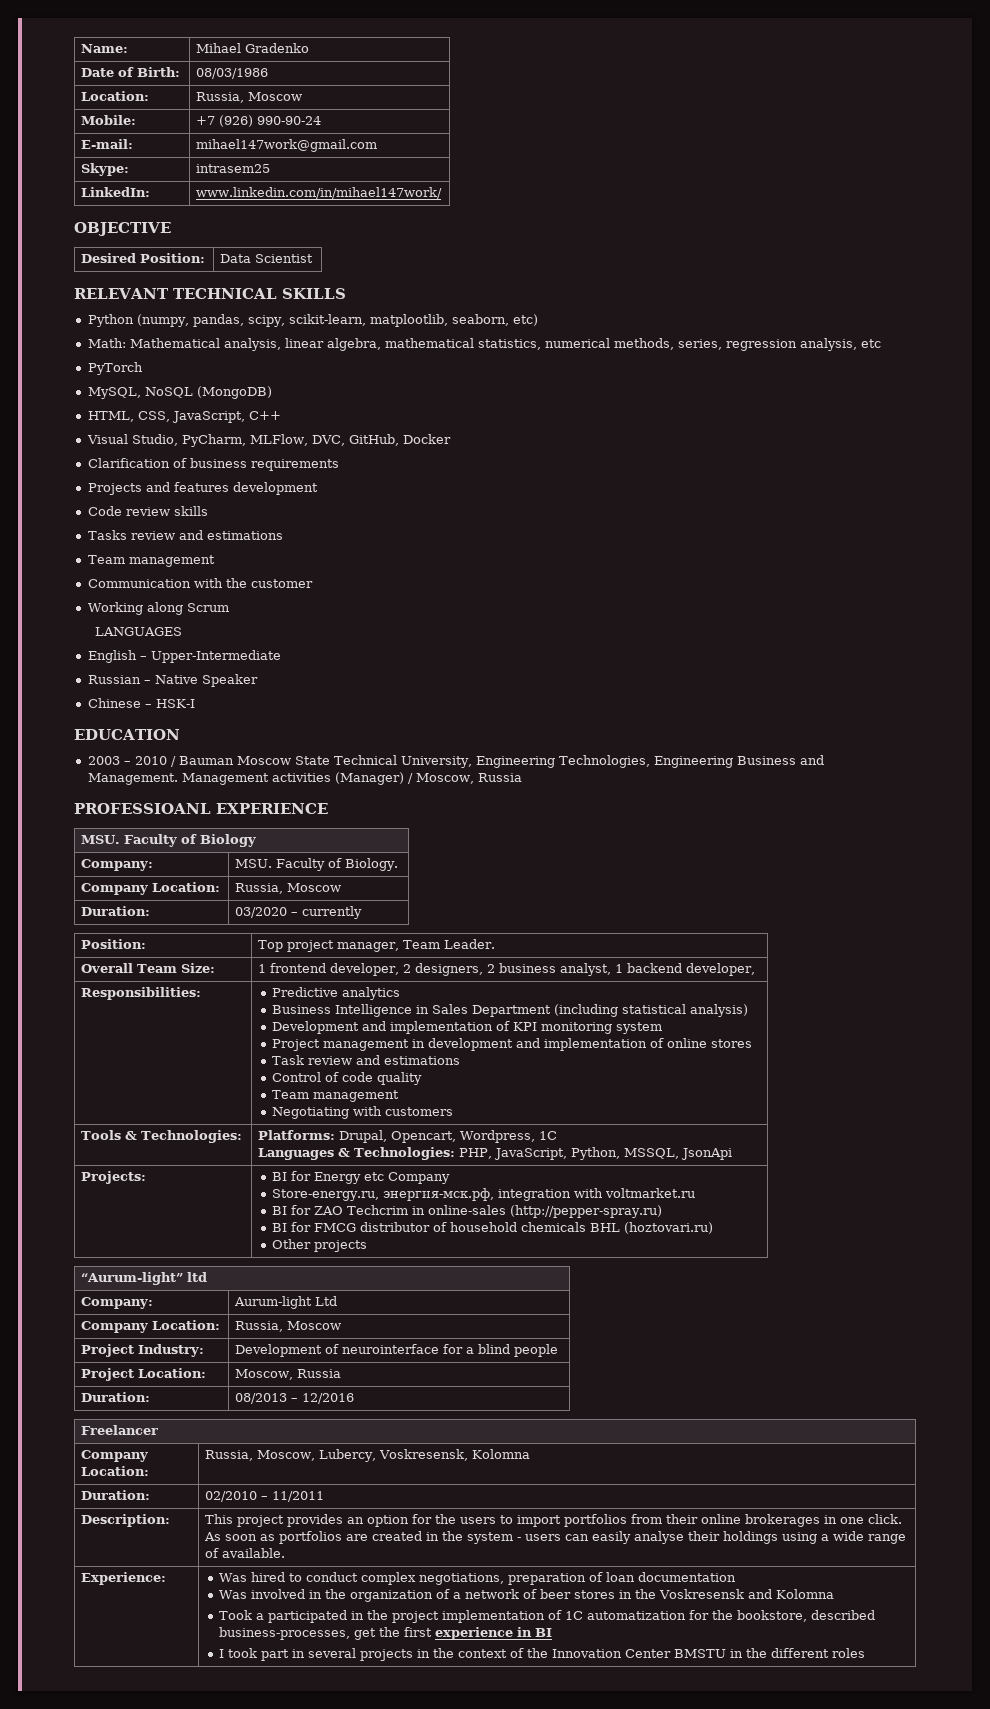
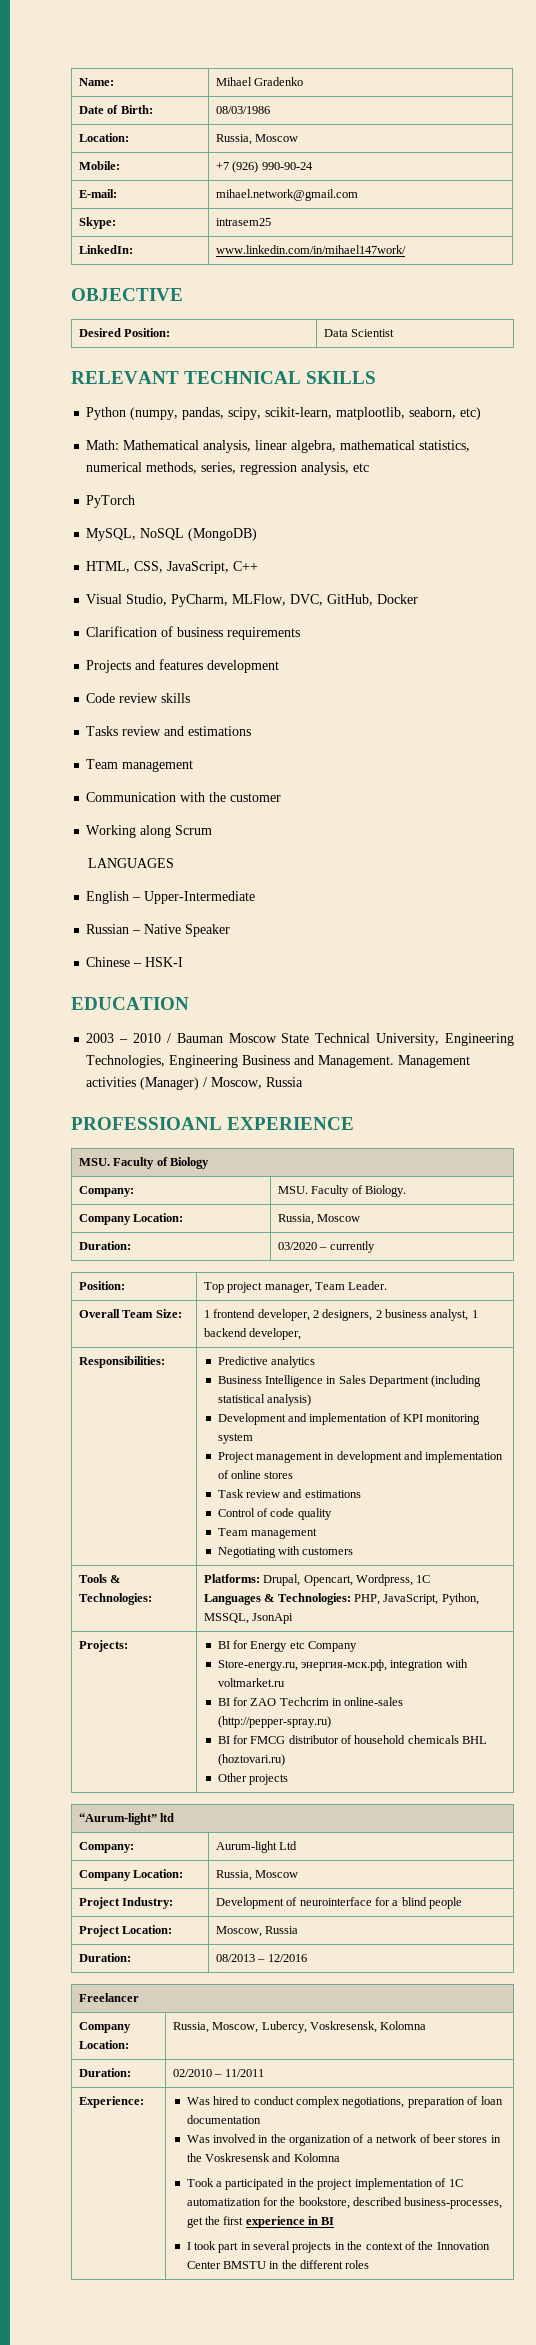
[196,139,378,152] mihael147work@gmail.com -> [215,189,358,201] mihael.network@gmail.com
[81,1514,171,1527] [205,1514,903,1527] [204,1531,907,1544] [205,1548,286,1558] // Description: | This project provides an option for the users to import portfolios from their online brokerages in one click. As soon as portfolios are created in the system - users can easily analyse their holdings using a wide range of available. -> (264, 2073) none

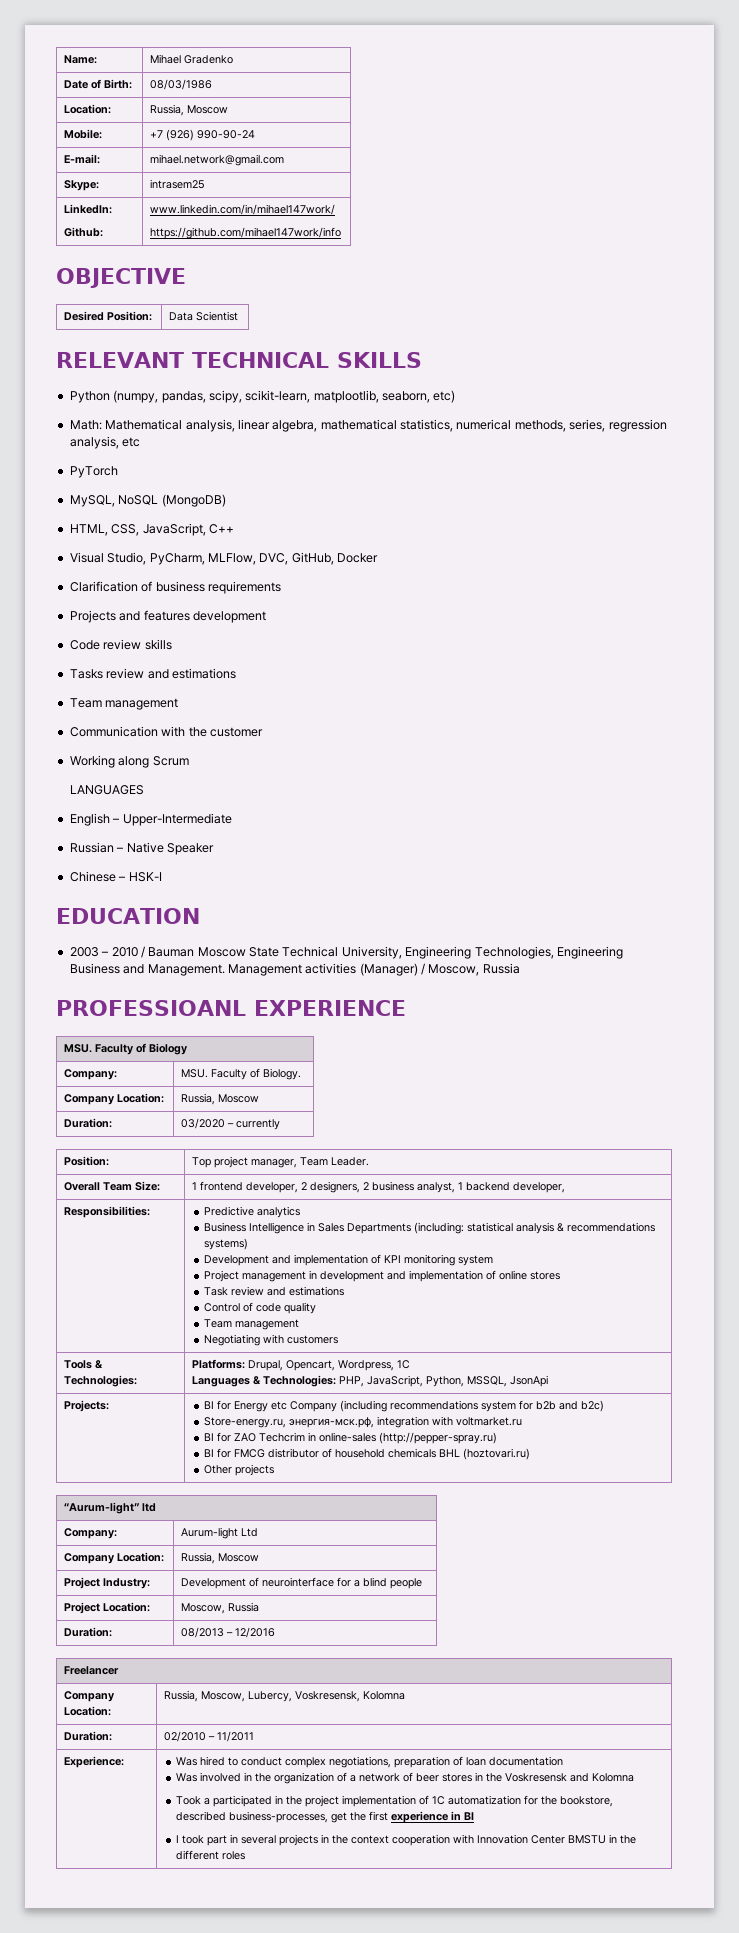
(133, 249) none -> [64,227,104,237] // Github:
(406, 249) none -> [150,227,342,239] // https://github.com/mihael147work/info
[369,1375,482,1387] [217,1394,311,1406] Department (including statistical analysis) -> [347,1222,656,1234] [204,1238,249,1250] Departments (including: statistical analysis & recommendations systems)
(358, 1646) none -> [340,1400,605,1412] (including recommendations system for b2b and b2c)
[404,2241,434,2250] of the -> [392,1834,475,1846] cooperation with

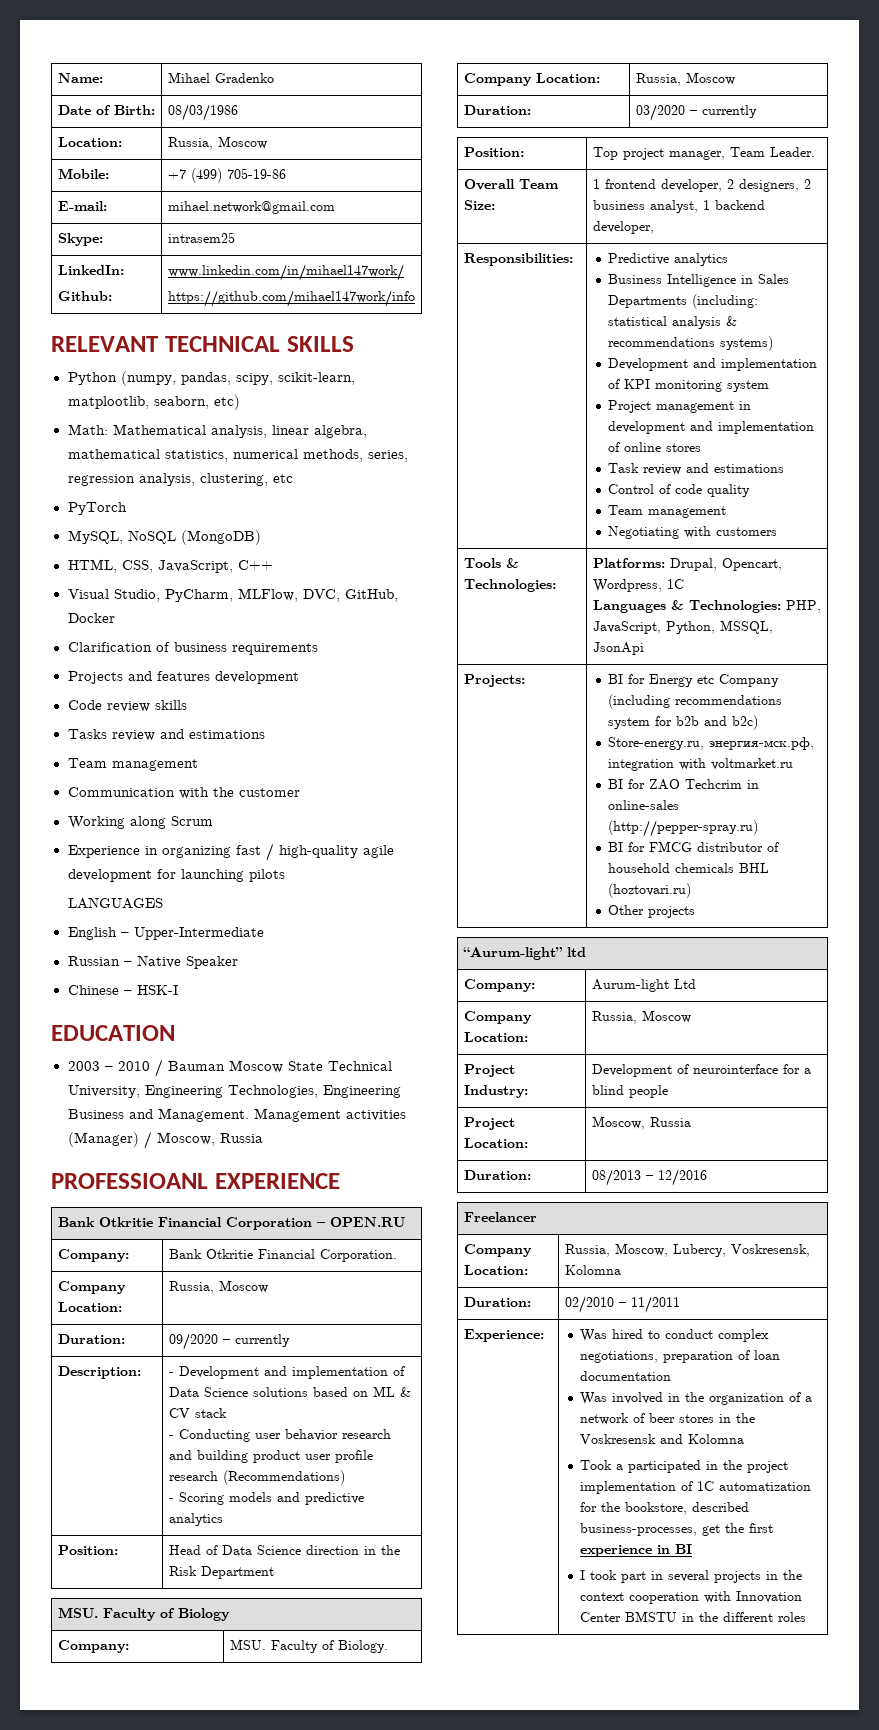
[166,129,256,141] (926) 990-90-24 -> [190,168,286,183] (499) 705-19-86
[56,268,186,288] [64,311,153,321] [169,311,239,321] // OBJECTIVE // Desired Position: | Data Scientist -> (415, 298) none
(119, 442) none -> [199,473,268,486] clustering,
(189, 761) none -> [67,843,394,861] [67,869,285,882] // Experience in organizing fast / high-quality agile development for launching pilots
(406, 1008) none -> [57,1217,405,1230] [57,1249,129,1262] [168,1249,397,1262] [57,1281,126,1294] [57,1302,122,1312] [168,1280,268,1294] [57,1334,125,1344] [168,1333,290,1350] [57,1366,141,1379] [168,1366,405,1379] [168,1386,411,1397] [168,1408,227,1418] [168,1429,391,1442] [168,1450,373,1463] [168,1470,345,1485] [168,1492,364,1505] [168,1513,223,1526] [57,1545,118,1555] [168,1545,400,1555] [168,1566,274,1579] // Bank Otkritie Financial Corporation – OPEN.RU // Company: | Bank Otkritie Financial Corporation. // Company Location: | Russia, Moscow // Duration: | 09/2020 – currently // Description: | - Development and implementation of Data Science solutions based on ML & CV stack // - Conducting user behavior research and building product user profile research (Recommendations) // - Scoring models and predictive analytics // Position: | Head of Data Science direction in the Risk Department

